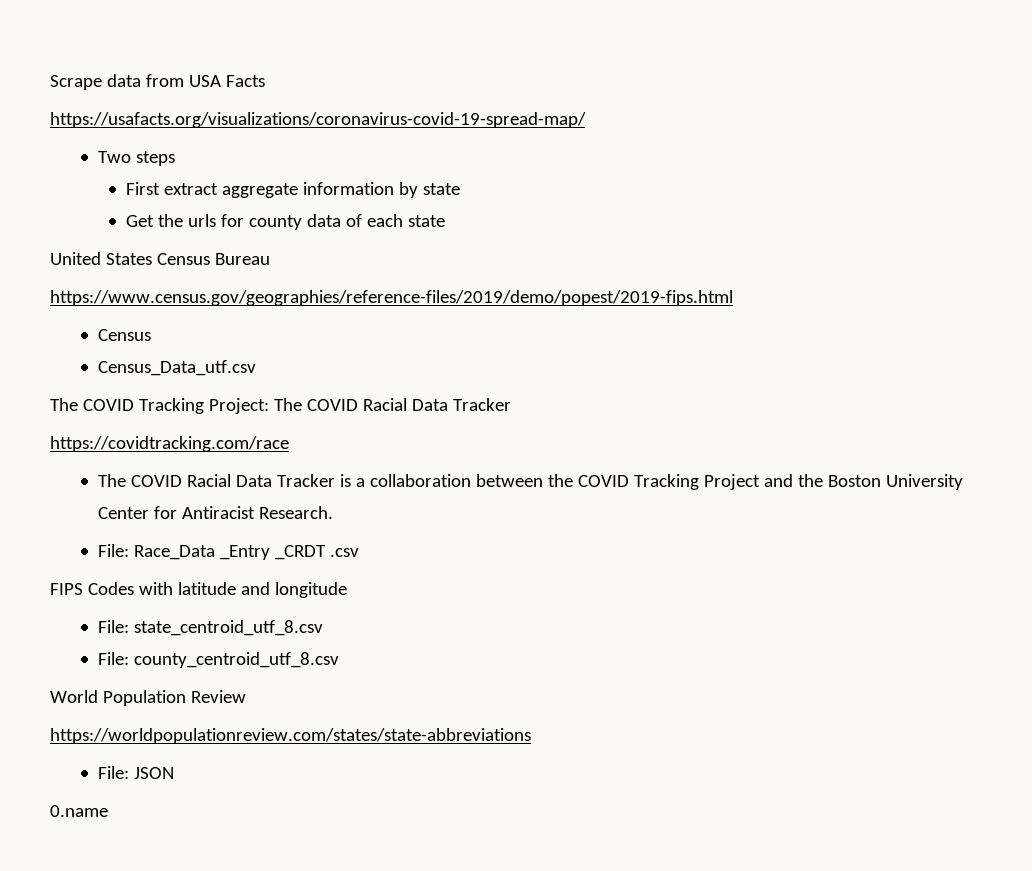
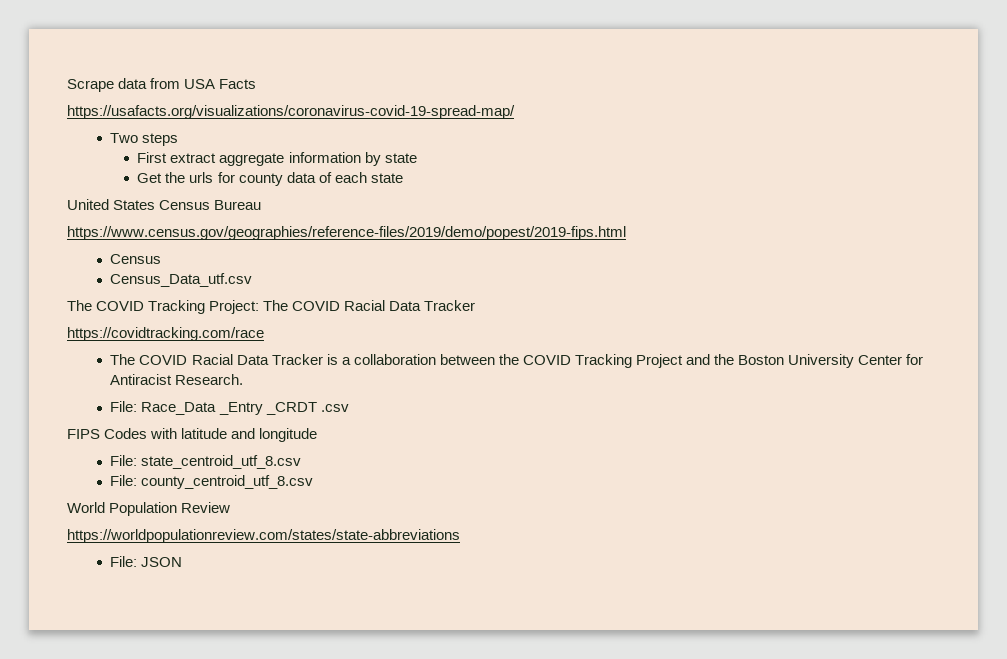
[50,805,108,817] // 0.name -> (183, 562) none

